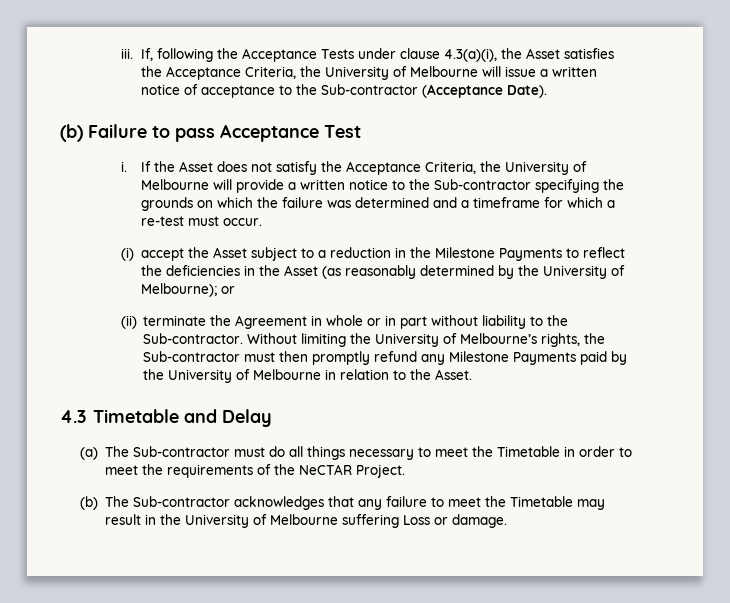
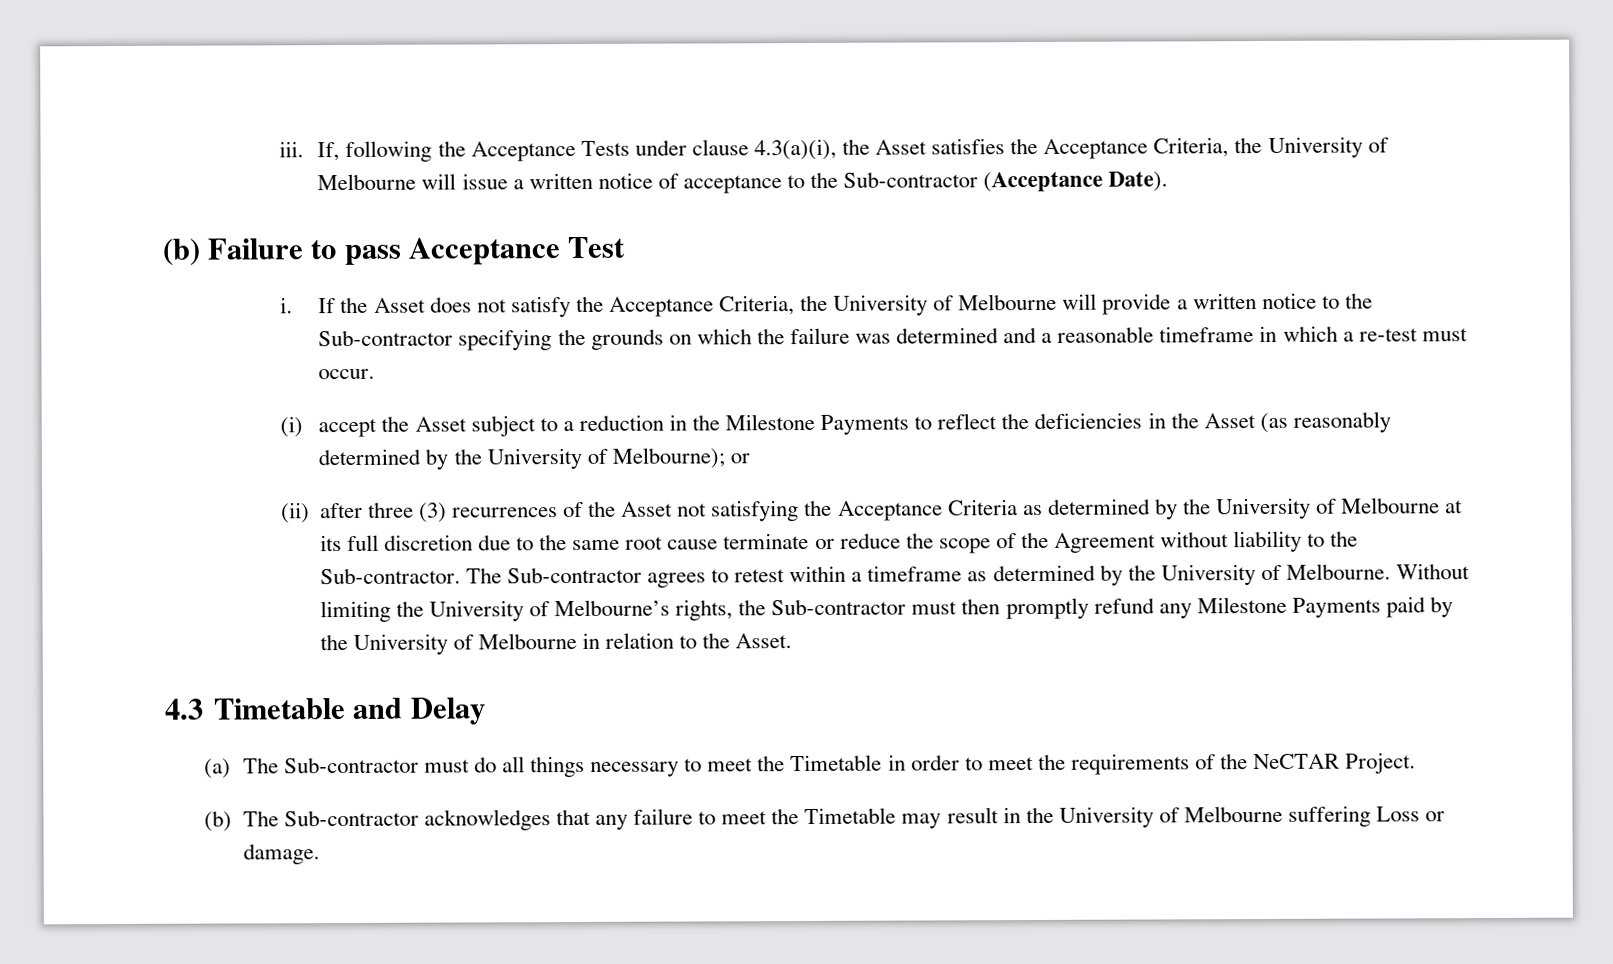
[472,197,563,208] timeframe for -> [1057,325,1278,343] reasonable timeframe in
[143,315,428,329] terminate the Agreement in whole or in part -> [319,497,1464,523] [319,531,1156,554] after three (3) recurrences of the Asset not satisfying the Acceptance Criteria as determined by the University of Melbourne at its full discretion due to the same root cause terminate or reduce the scope of the Agreement
(244, 338) none -> [465,563,1391,588] The Sub-contractor agrees to retest within a timeframe as determined by the University of Melbourne.

